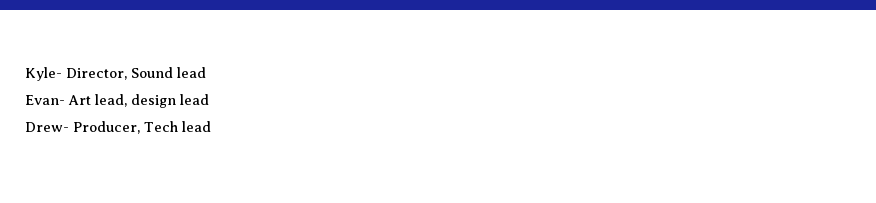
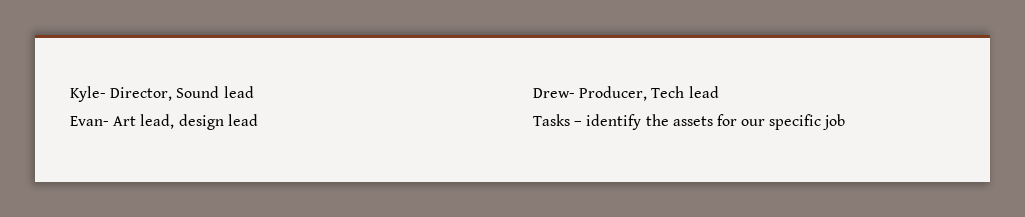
(211, 126) none -> [533,114,846,130] // Tasks – identify the assets for our specific job

